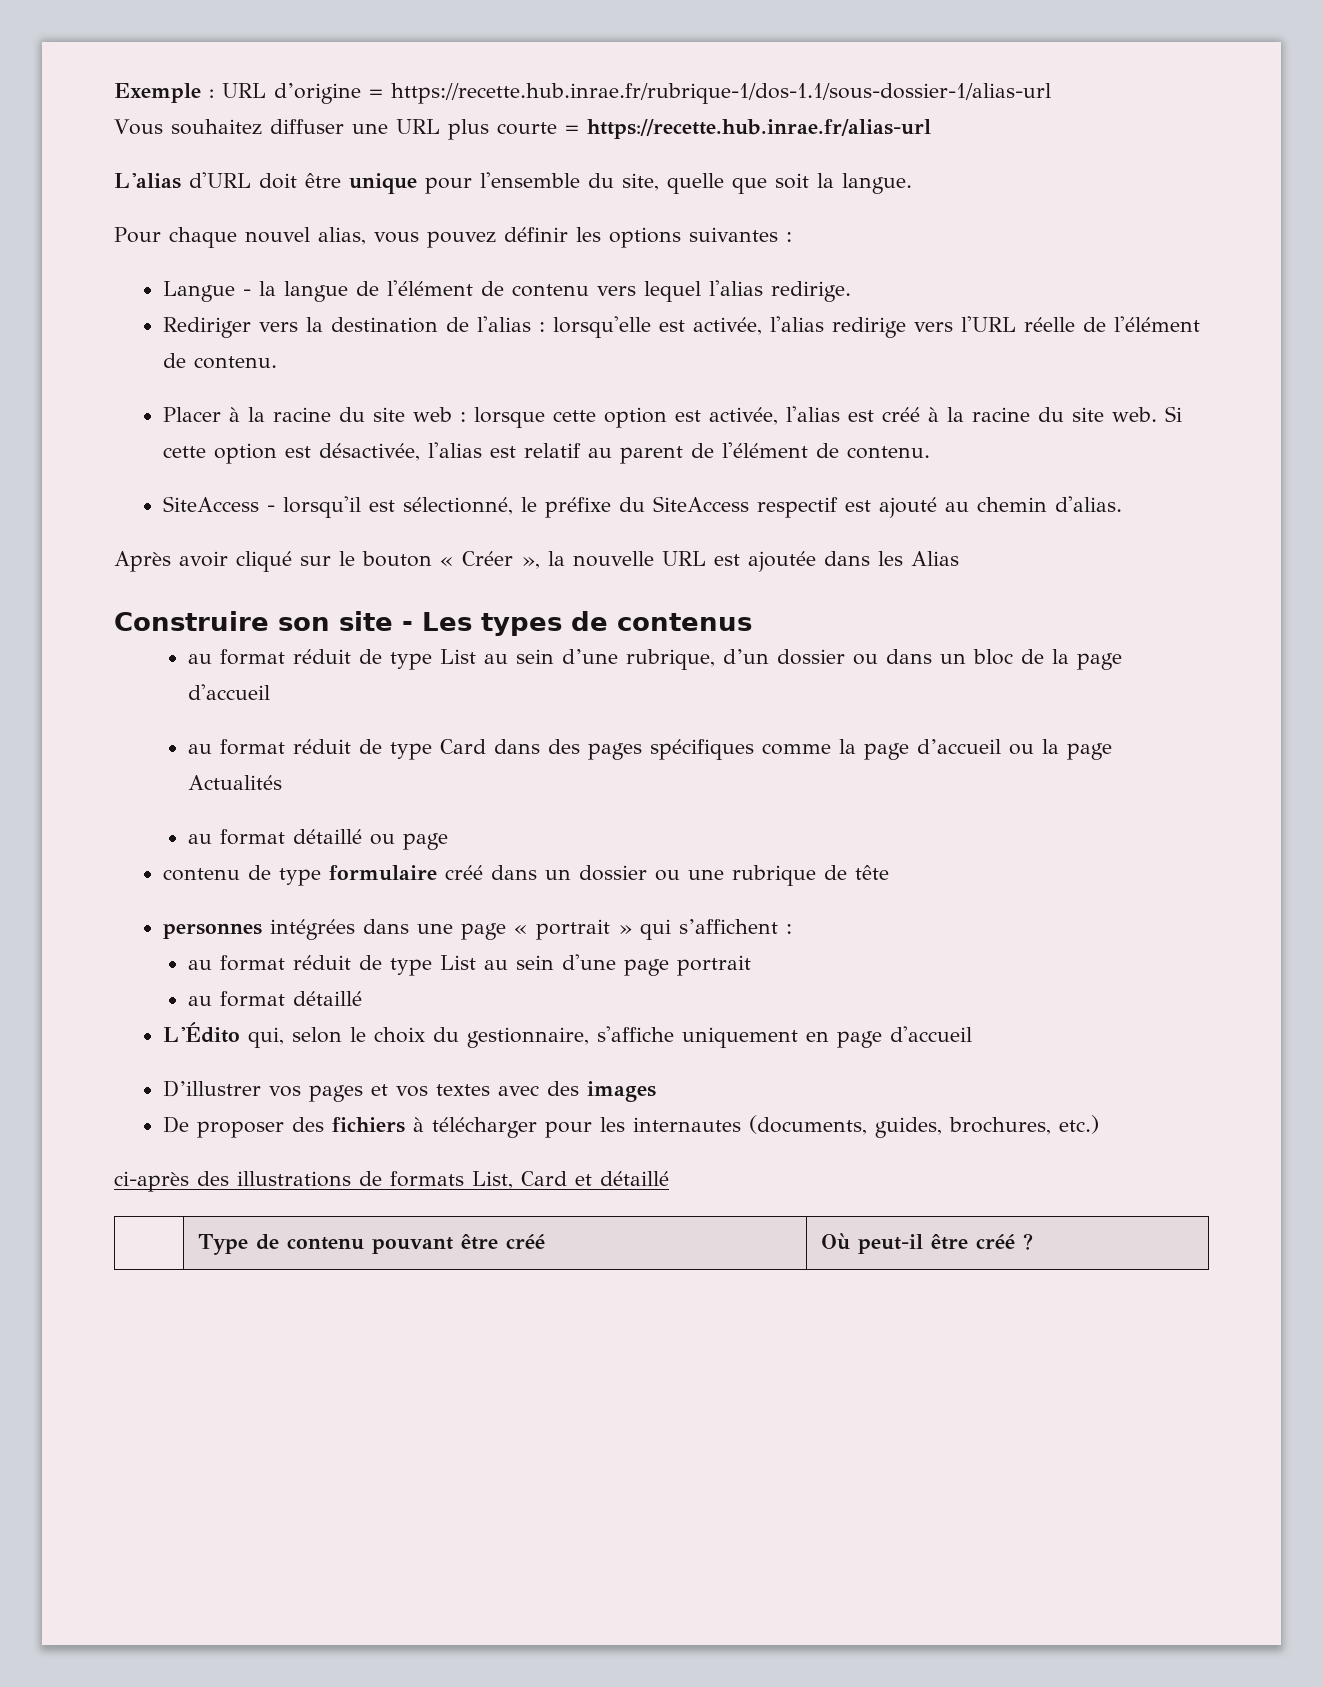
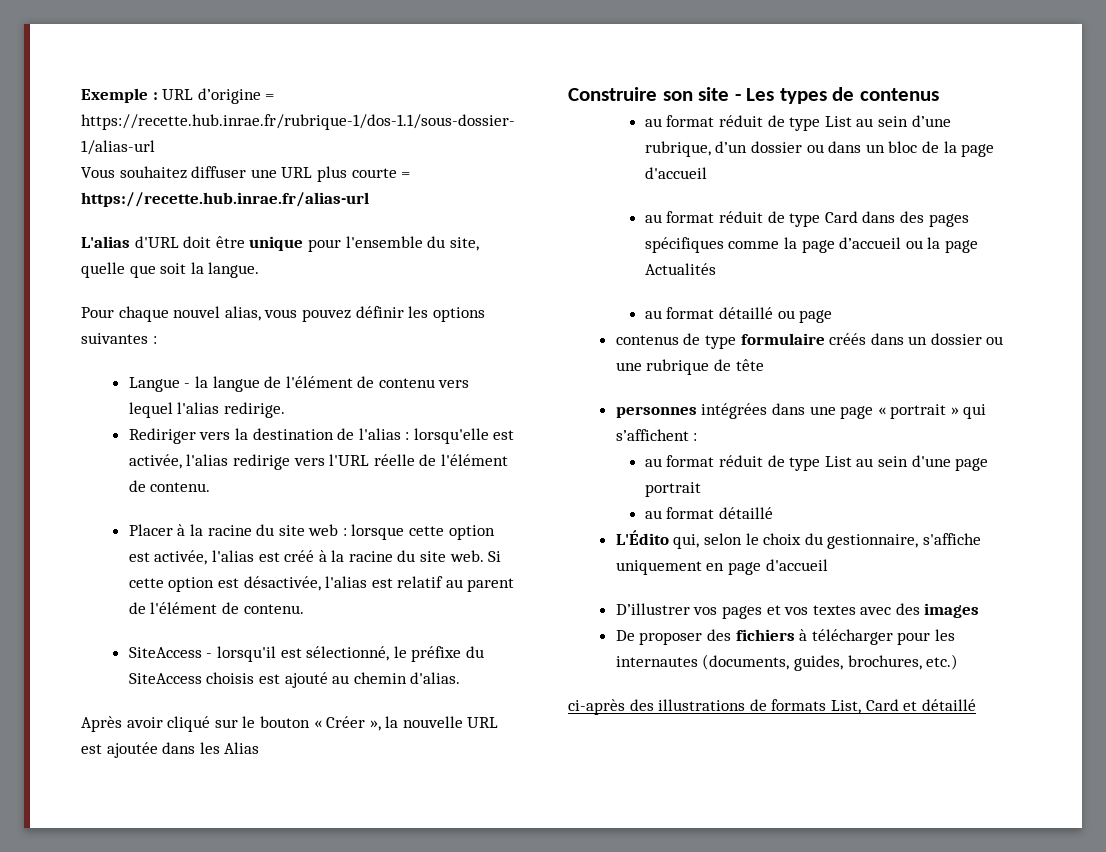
[756,497,838,518] respectif -> [206,672,255,684] choisis
[162,868,240,881] contenu -> [615,335,679,345] contenus
[444,865,483,880] créé -> [829,333,867,345] créés
[198,1234,546,1255] [821,1233,1034,1254] // | Type de contenu pouvant être créé | Où peut-il être créé ? -> (976, 705) none

